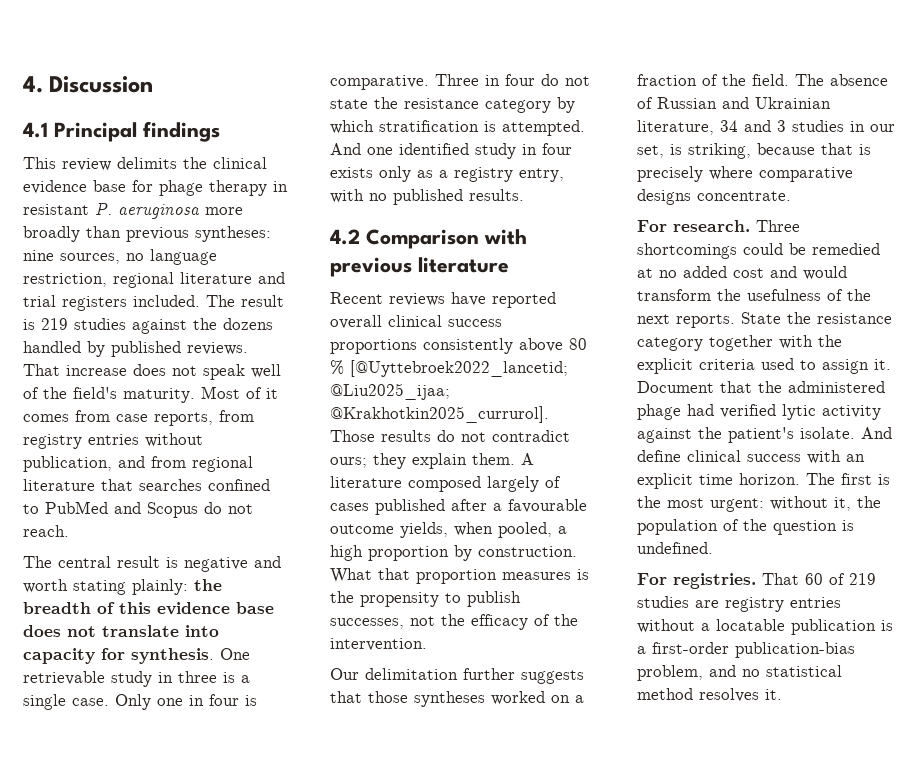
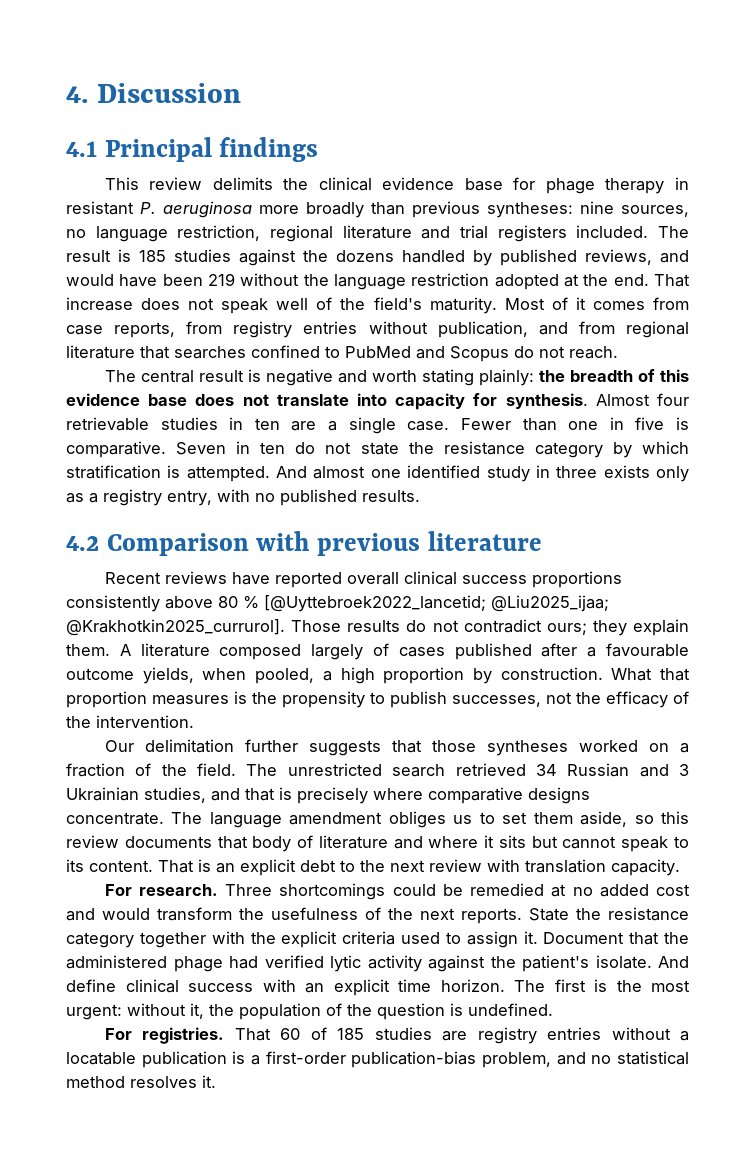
[41,318,68,330] 219 -> [139,250,166,262] 185
[187,342,248,355] reviews. -> [585,249,689,265] [66,273,649,290] reviews, and would have been 219 without the language restriction adopted at the end.
[220,648,250,660] [23,671,235,687] One retrievable study in three is -> [595,393,689,406] [66,417,317,431] Almost four retrievable studies in ten are
[115,694,151,710] Only -> [460,418,557,431] Fewer than
[209,694,239,706] four -> [635,417,665,430] five
[435,74,535,86] Three in four -> [176,441,286,455] Seven in ten
(361, 149) none -> [313,466,366,479] almost
[542,143,572,155] four -> [556,466,598,478] three
[830,74,888,86] [637,97,831,109] [637,120,895,135] [637,143,815,159] absence of Russian and Ukrainian literature, 34 and 3 studies in our set, is striking, because -> [287,763,690,777] [66,787,240,803] unrestricted search retrieved 34 Russian and 3 Ukrainian studies, and
(791, 196) none -> [171,811,689,828] [66,835,689,852] [66,859,680,876] The language amendment obliges us to set them aside, so this review documents that body of literature and where it sits but cannot speak to its content. That is an explicit debt to the next review with translation capacity.
[849,573,876,585] 219 -> [337,1028,365,1040] 185

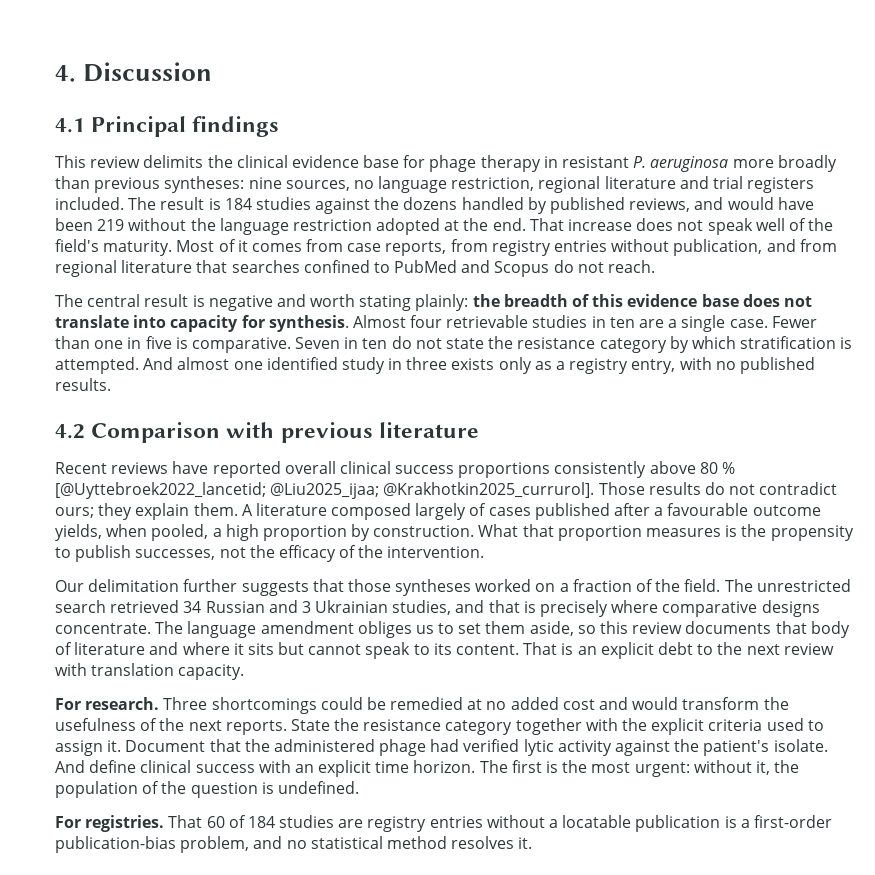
[139,250,166,262] 185 -> [224,198,252,210] 184
[337,1028,365,1040] 185 -> [247,816,275,828] 184

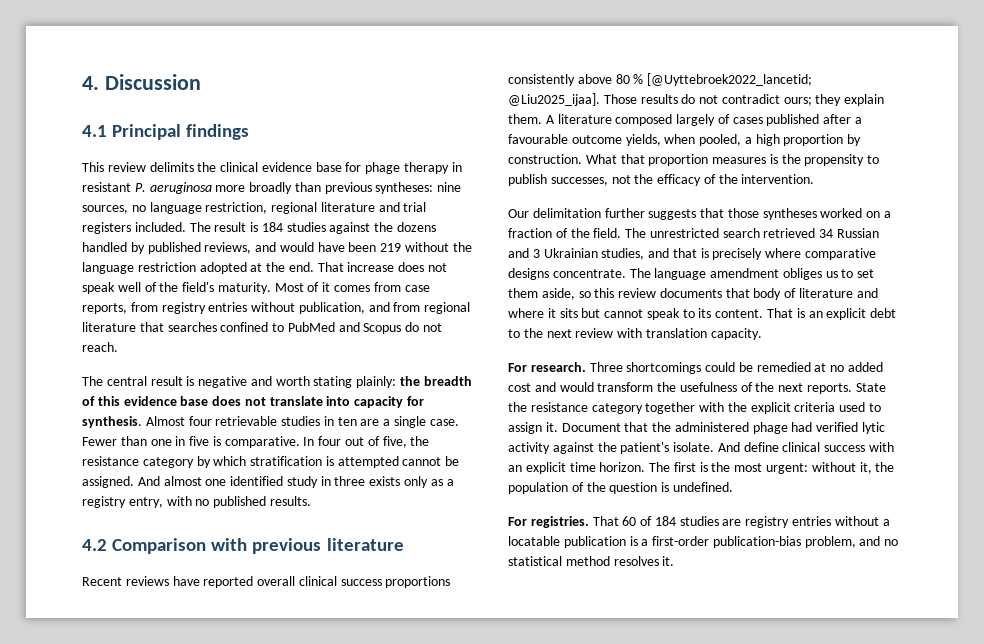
[295,336,485,349] Seven in ten do not state -> [303,436,407,448] In four out of five,
[55,357,139,374] attempted. -> [337,456,460,468] [82,476,134,488] attempted cannot be assigned.
[270,482,595,499] @Liu2025_ijaa; @Krakhotkin2025_currurol]. -> [508,93,600,106] @Liu2025_ijaa].

